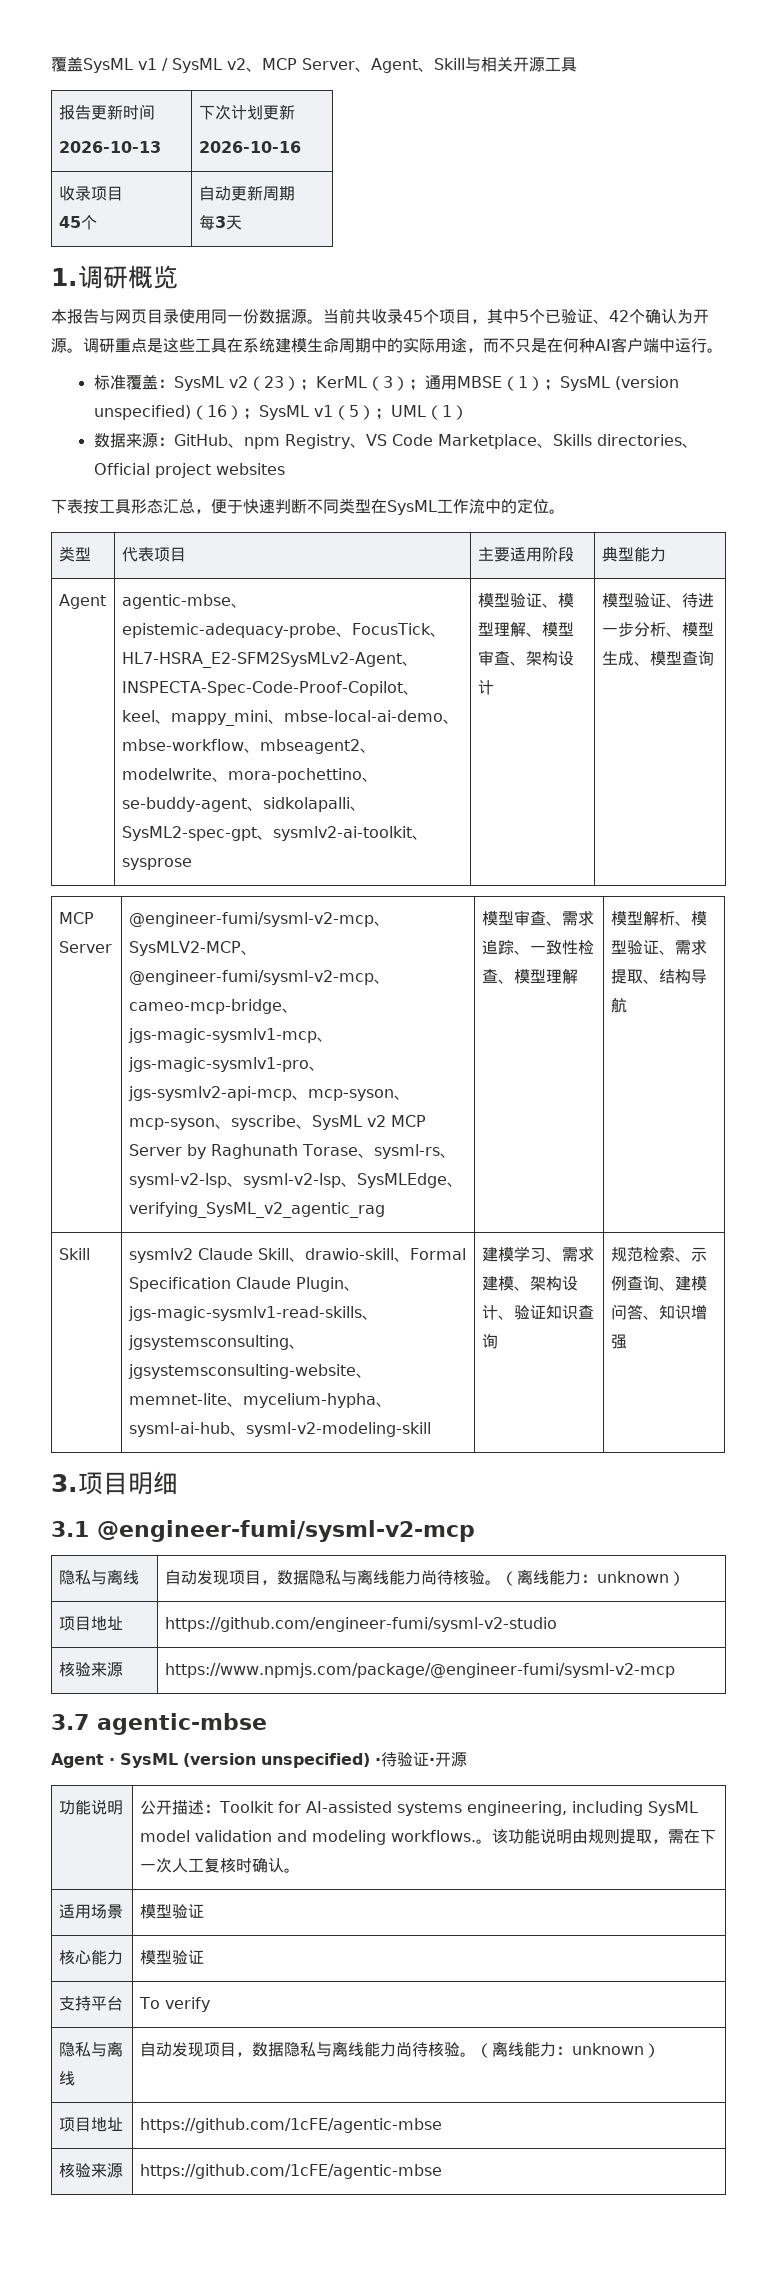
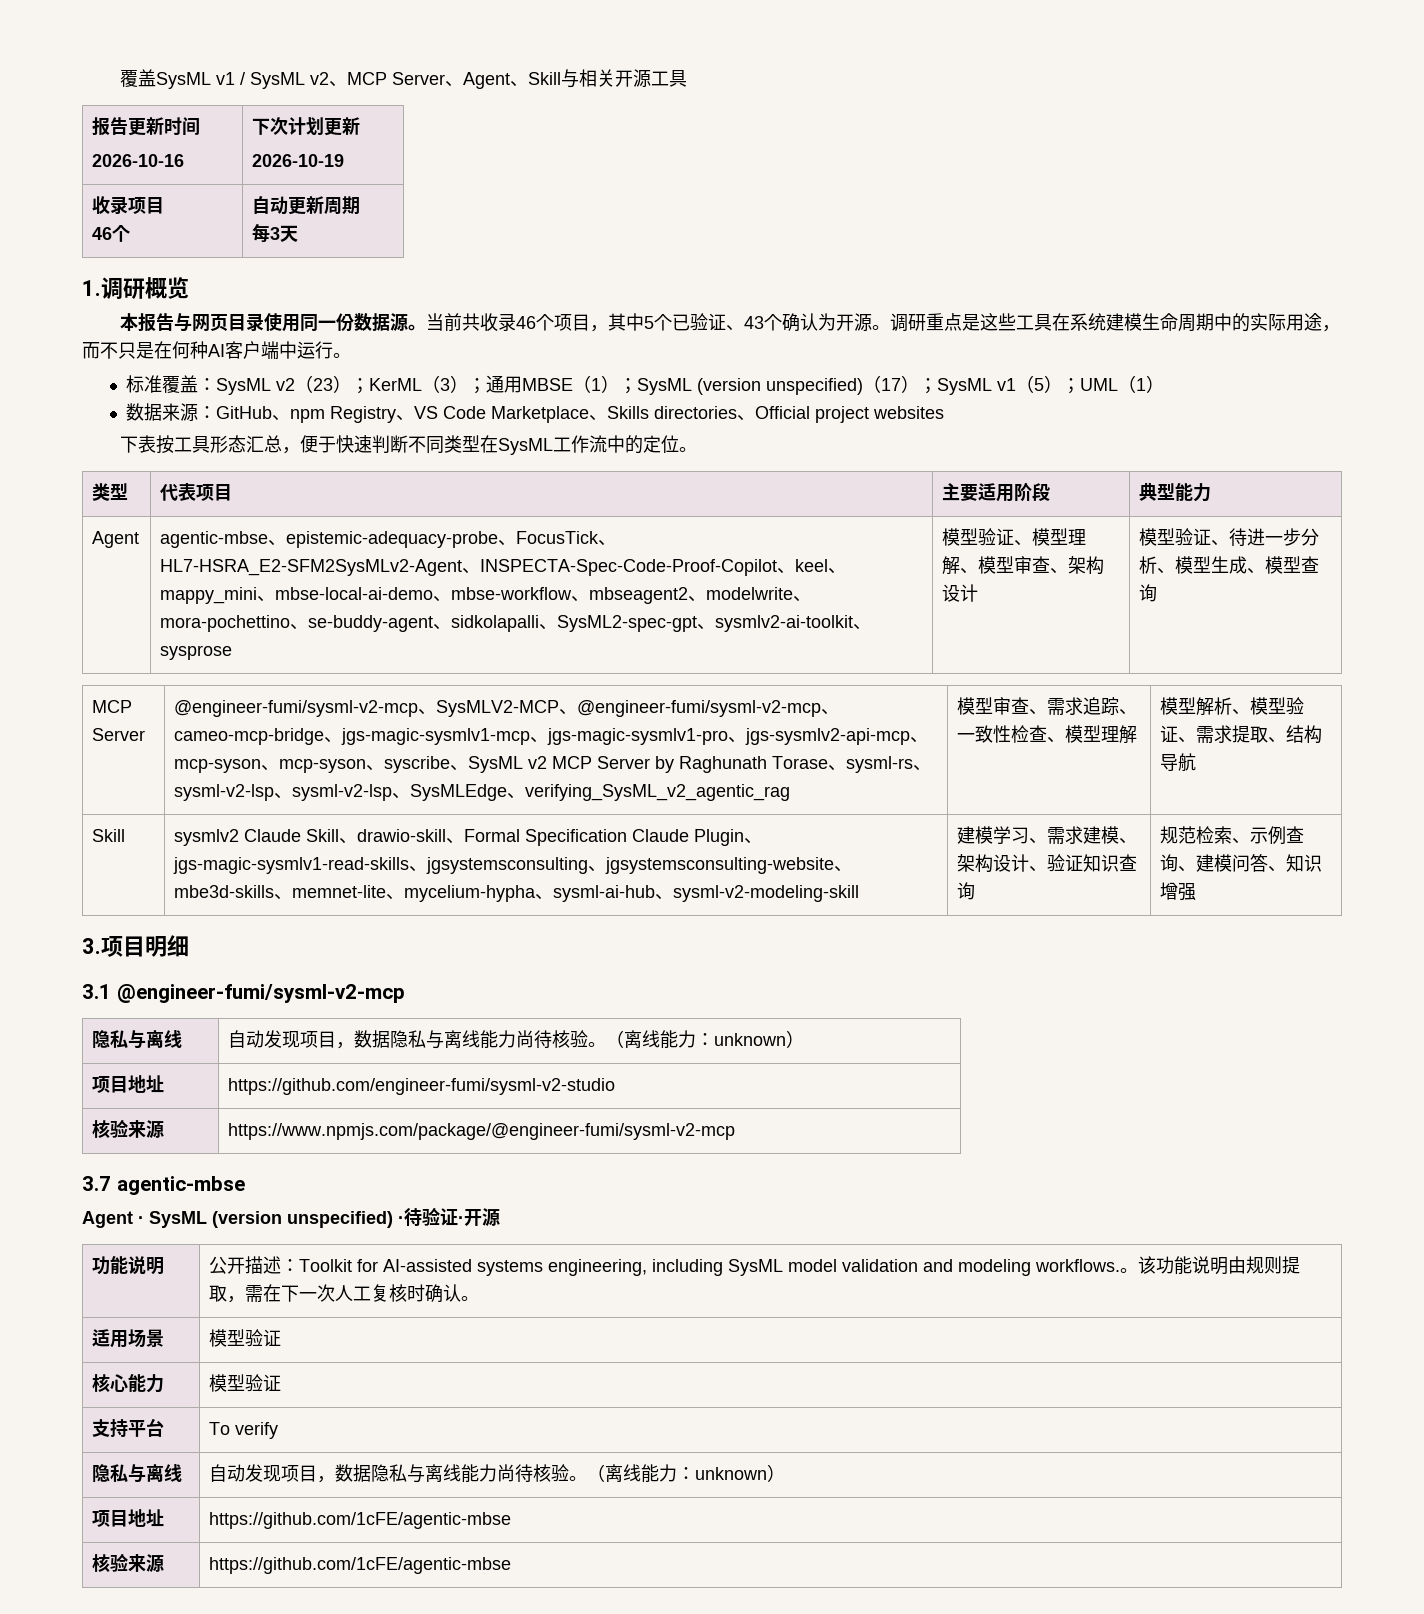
[58,141,161,153] 2026-10-13 -> [92,154,185,167] 2026-10-16
[198,141,301,153] 2026-10-16 -> [252,154,345,167] 2026-10-19
[58,216,81,228] 45 -> [92,227,113,240] 46
[403,310,423,322] 45 -> [515,316,536,329] 46
[609,310,629,322] 42 -> [743,316,764,329] 43
[206,405,227,417] 16 -> [881,378,902,391] 17
(372, 1375) none -> [174,885,293,900] mbe3d-skills、

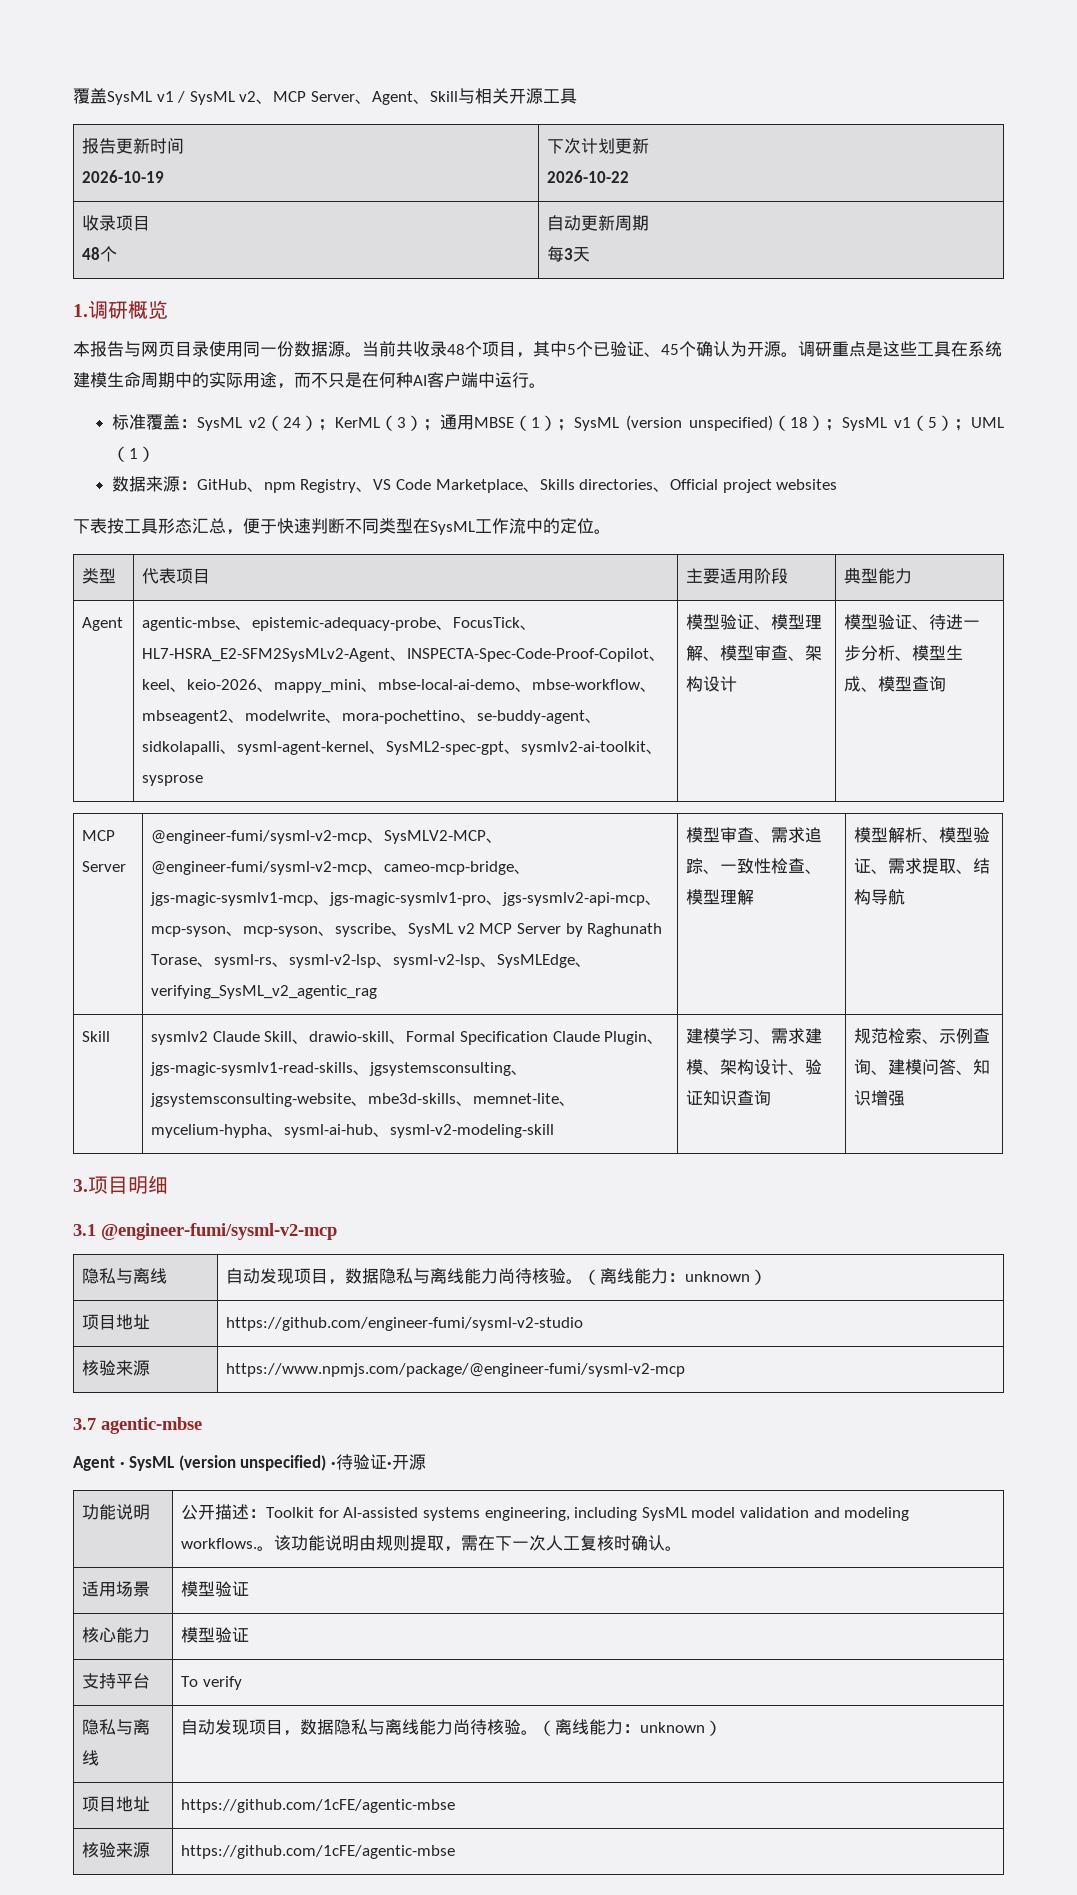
[92,154,185,167] 2026-10-16 -> [82,170,165,183] 2026-10-19
[252,154,345,167] 2026-10-19 -> [547,170,630,183] 2026-10-22
[92,227,113,240] 46 -> [82,247,101,260] 48
[515,316,536,329] 46 -> [447,344,465,355] 48
[743,316,764,329] 43 -> [661,344,679,355] 45
[313,378,334,391] 23 -> [282,417,301,428] 24
[881,378,902,391] 17 -> [789,417,808,428] 18
(847, 571) none -> [187,679,275,692] keio-2026、
(558, 627) none -> [237,741,387,755] sysml-agent-kernel、

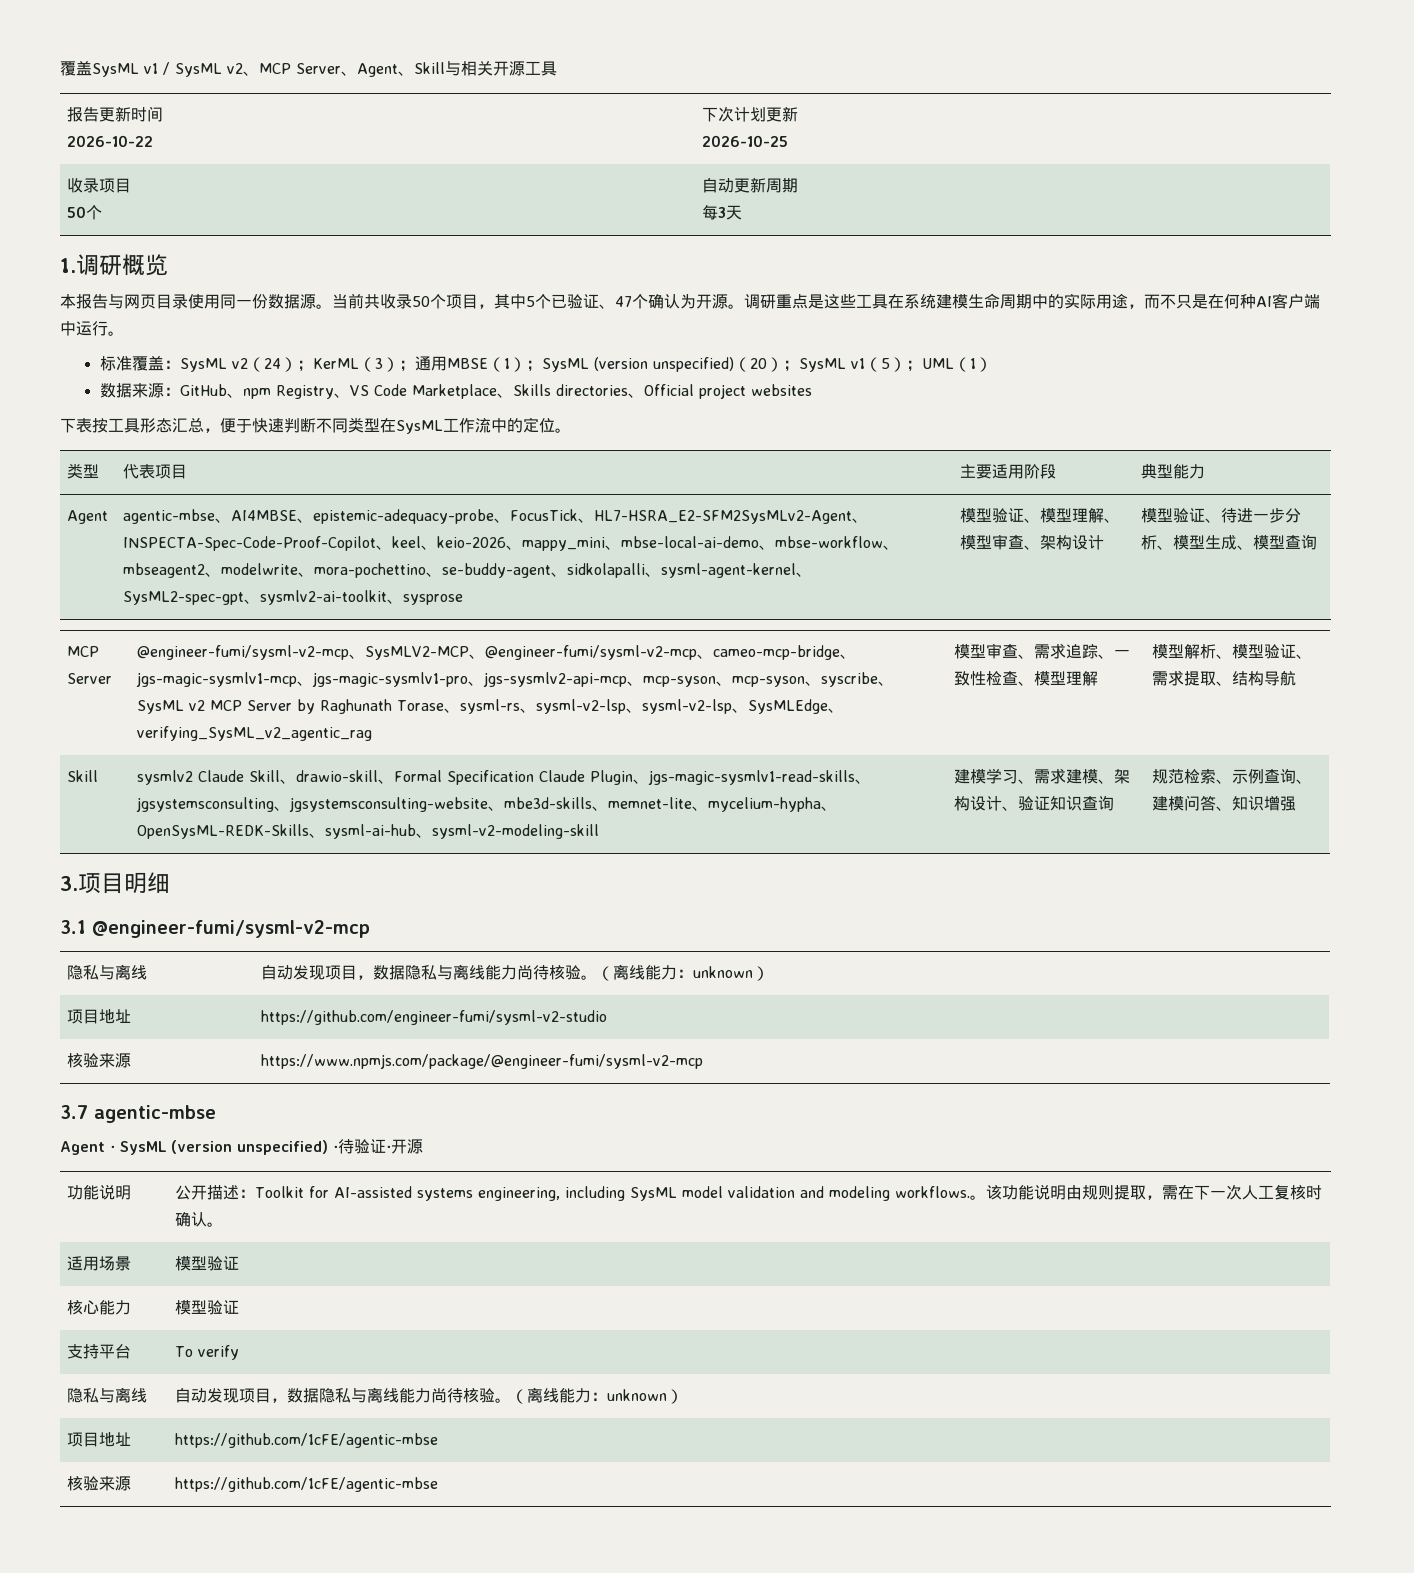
[82,170,165,183] 2026-10-19 -> [67,135,154,147] 2026-10-22
[547,170,630,183] 2026-10-22 -> [702,135,789,147] 2026-10-25
[82,247,101,260] 48 -> [67,206,87,218] 50
[447,344,465,355] 48 -> [412,296,430,307] 50
[661,344,679,355] 45 -> [615,296,632,307] 47
[789,417,808,428] 18 -> [749,358,767,369] 20
(253, 627) none -> [231,510,314,523] AI4MBSE、
(285, 1134) none -> [137,824,326,839] OpenSysML-REDK-Skills、

